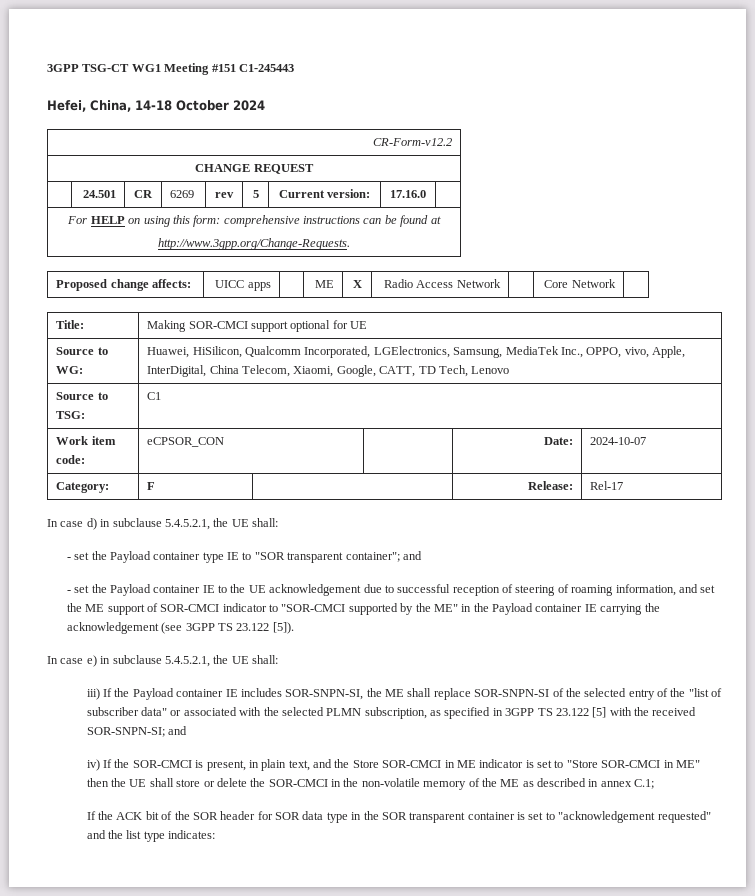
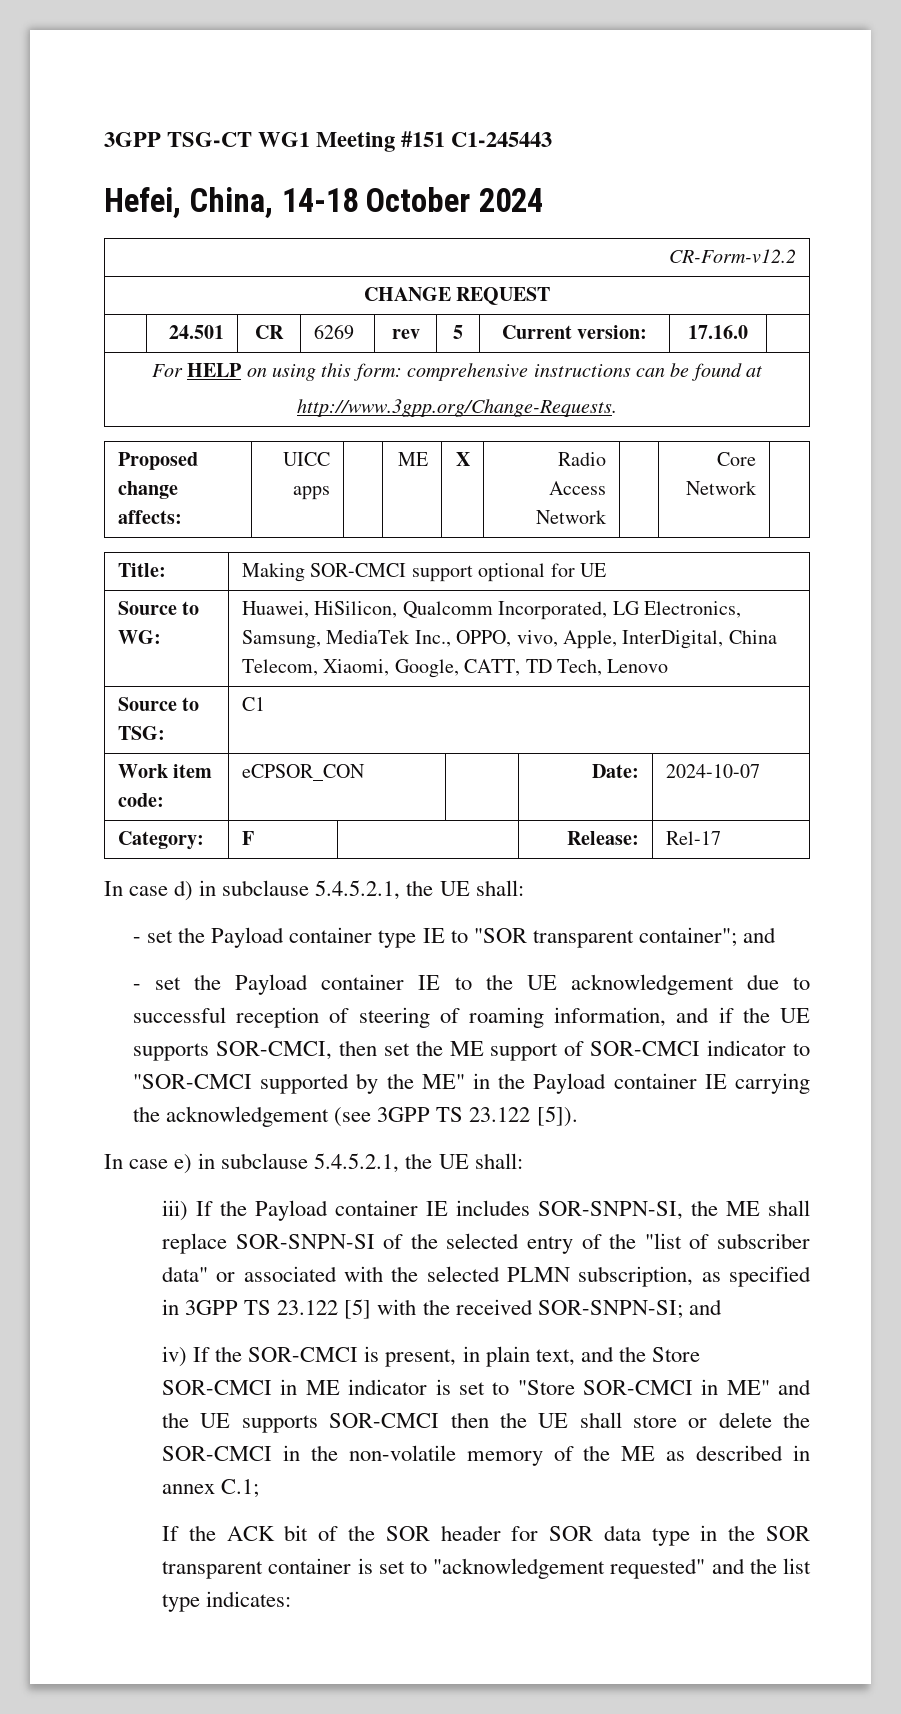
[373,346,450,358] LGElectronics, -> [612,601,741,618] LG Electronics,
(698, 588) none -> [718,1007,811,1023] [133,1040,377,1061] if the UE supports SOR-CMCI, then
(700, 764) none -> [778,1379,811,1395] [162,1412,440,1433] and the UE supports SOR-CMCI

